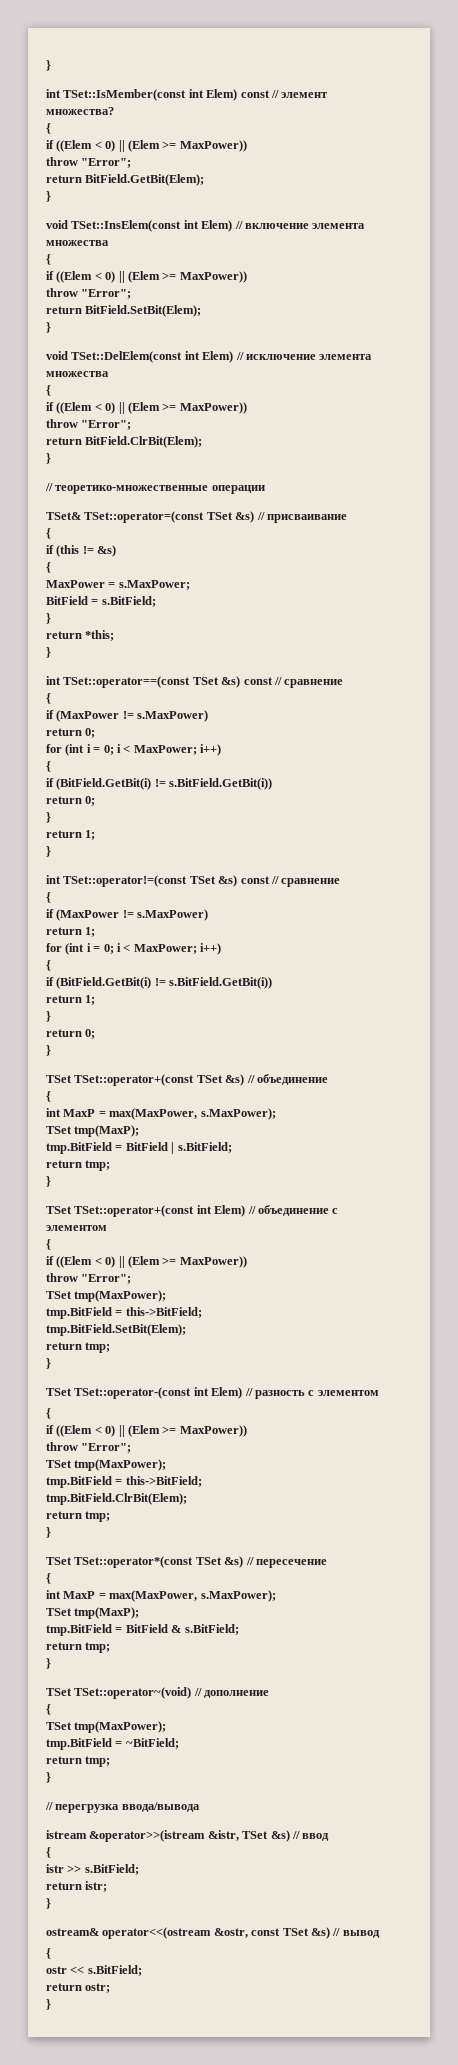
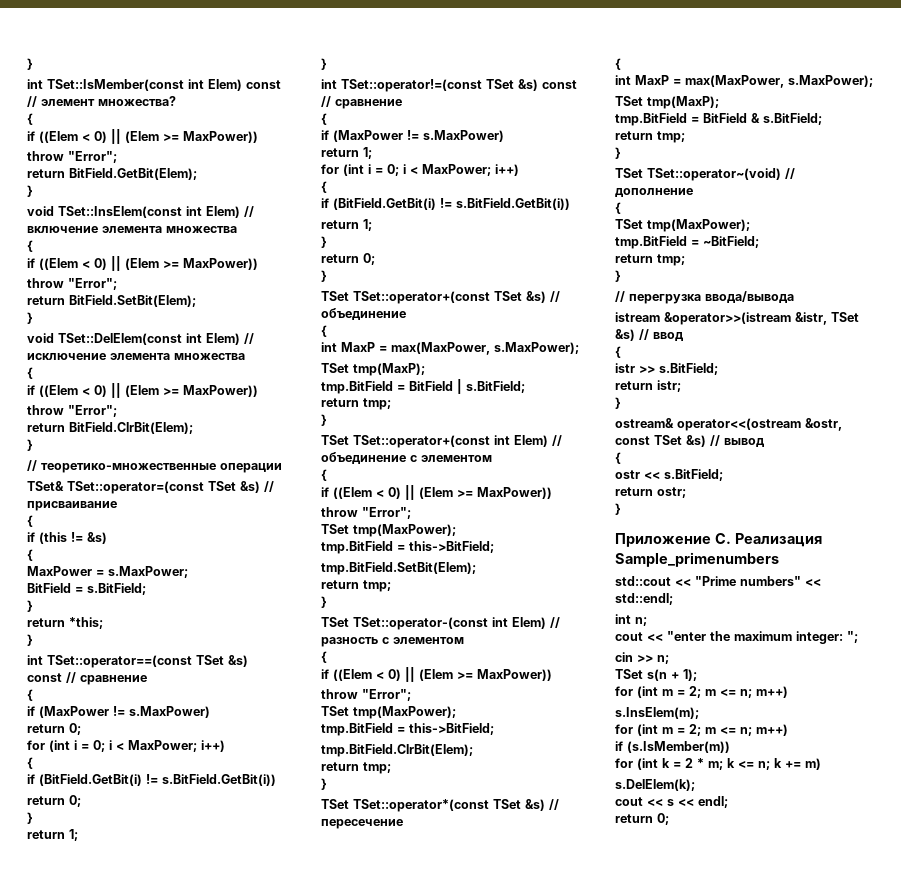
(51, 2004) none -> [615,533,822,547] [615,552,779,567] [615,576,821,586] [615,593,673,605] [615,614,647,626] [615,631,858,644] [615,652,669,664] [615,669,697,681] [615,686,788,698] [615,707,699,719] [615,724,788,736] [615,741,730,753] [615,758,821,770] [615,779,695,791] [615,796,728,808] [615,813,669,825] // Приложение С. Реализация Sample_primenumbers // std::cout << "Prime numbers" << std::endl; // int n; // cout << "enter the maximum integer: "; // cin >> n; // TSet s(n + 1); // for (int m = 2; m <= n; m++) // s.InsElem(m); // for (int m = 2; m <= n; m++) // if (s.IsMember(m)) // for (int k = 2 * m; k <= n; k += m) // s.DelElem(k); // cout << s << endl; // return 0;

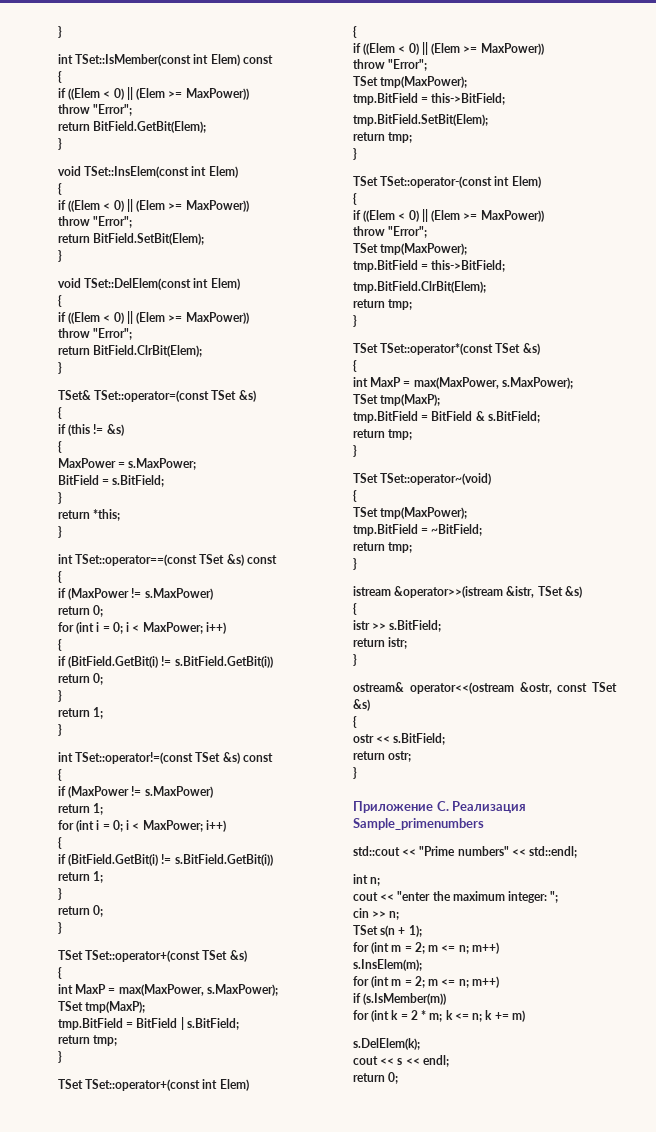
[27,96,176,107] // элемент множества? -> (273, 59) none
[244,206,254,217] [27,226,237,233] // включение элемента множества -> (238, 172) none
[244,333,254,344] [27,353,245,360] // исключение элемента множества -> (240, 284) none
[27,460,282,473] // // теоретико-множественные операции -> (62, 368) none
[264,481,274,492] [27,501,117,511] // присваивание -> (256, 396) none
[66,672,147,685] // сравнение -> (277, 559) none
[321,96,402,109] // сравнение -> (273, 757) none
[550,291,560,302] [321,308,406,320] // объединение -> (247, 956) none
[552,435,562,446] [321,452,492,464] // объединение с элементом -> (249, 1085) none
[550,617,560,628] [321,637,464,647] // разность с элементом -> (541, 182) none
[549,799,559,810] [321,819,403,829] // пересечение -> (540, 349) none
[785,168,795,179] [615,188,693,197] // дополнение -> (492, 479) none
[615,291,794,304] // // перегрузка ввода/вывода -> (357, 564) none
[639,329,683,341] // ввод -> (582, 592) none
[710,435,764,447] // вывод -> (370, 705) none

